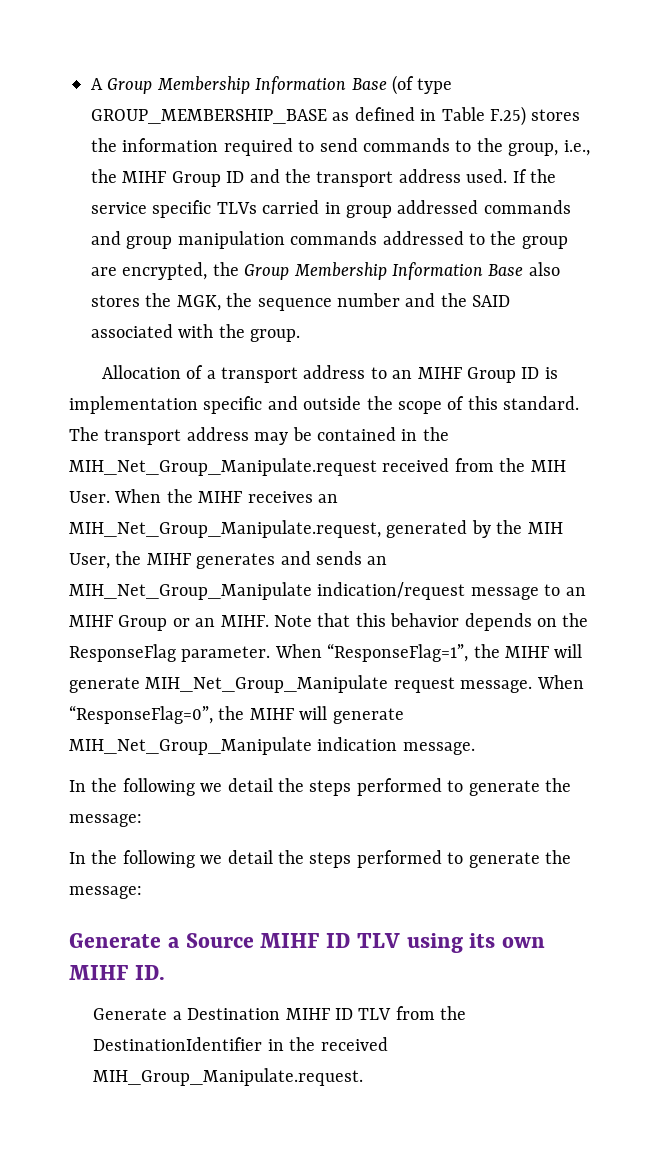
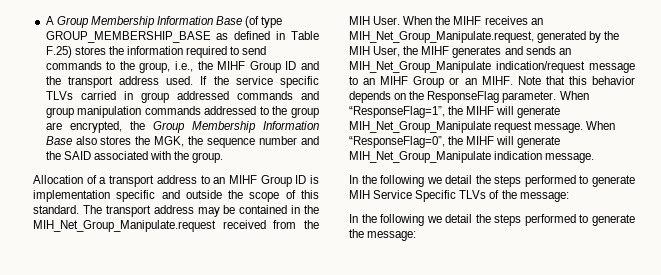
(540, 788) none -> [349,190,500,202] MIH Service Specific TLVs of
[69,933,545,953] [69,965,165,980] [93,1006,467,1020] [93,1037,388,1051] [93,1068,364,1086] // Generate a Source MIHF ID TLV using its own MIHF ID. // Generate a Destination MIHF ID TLV from the DestinationIdentifier in the received MIH_Group_Manipulate.request. -> (417, 236) none

